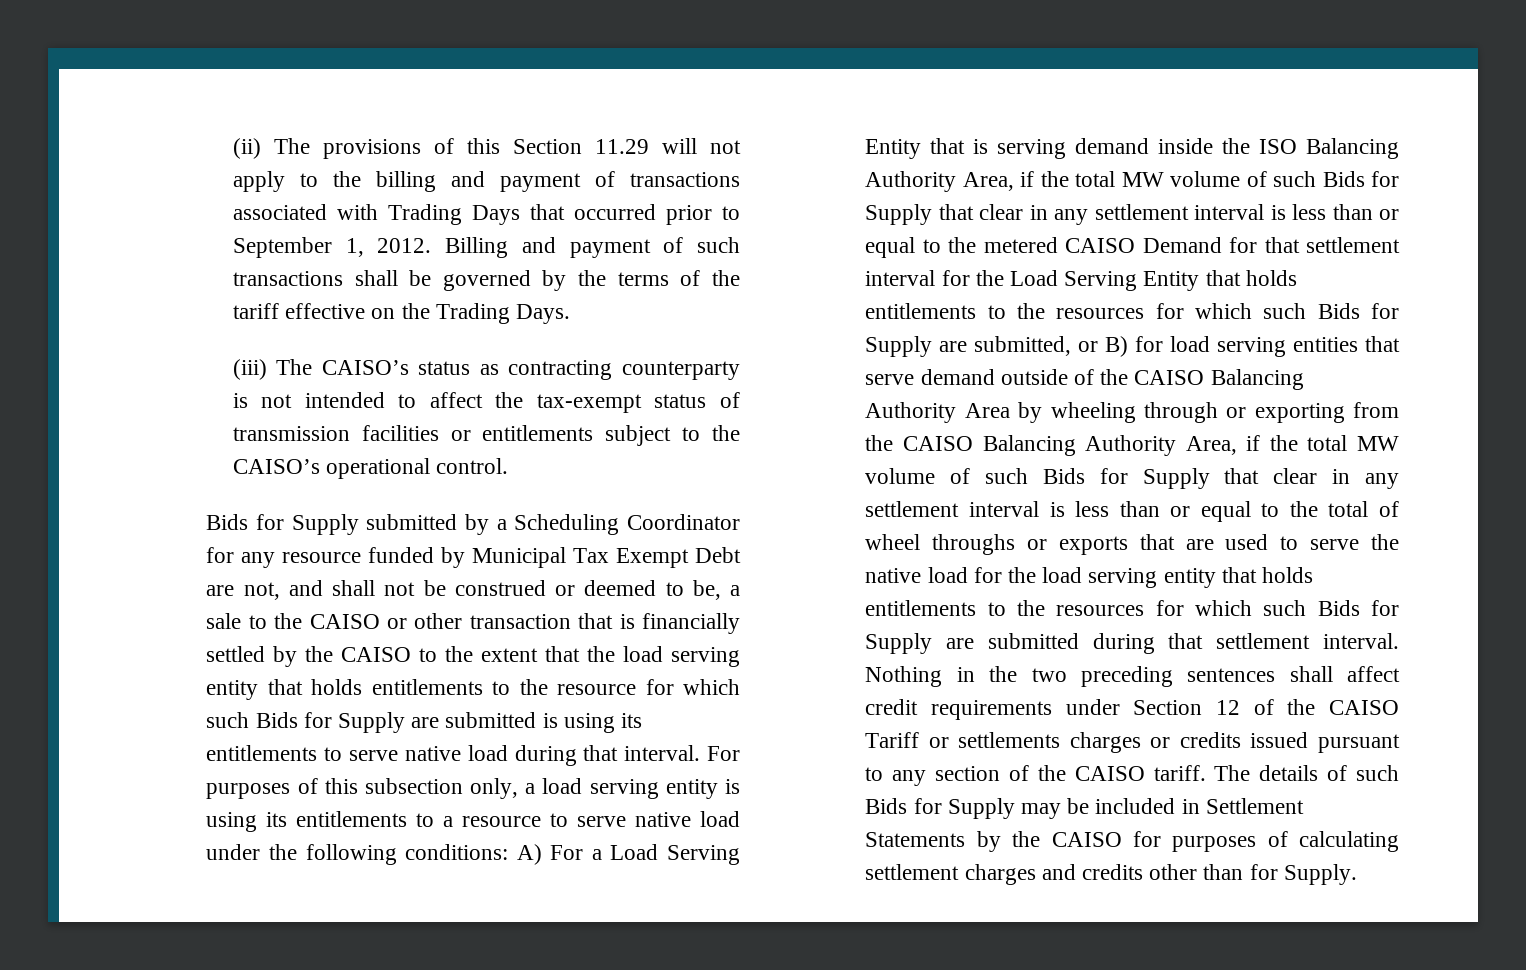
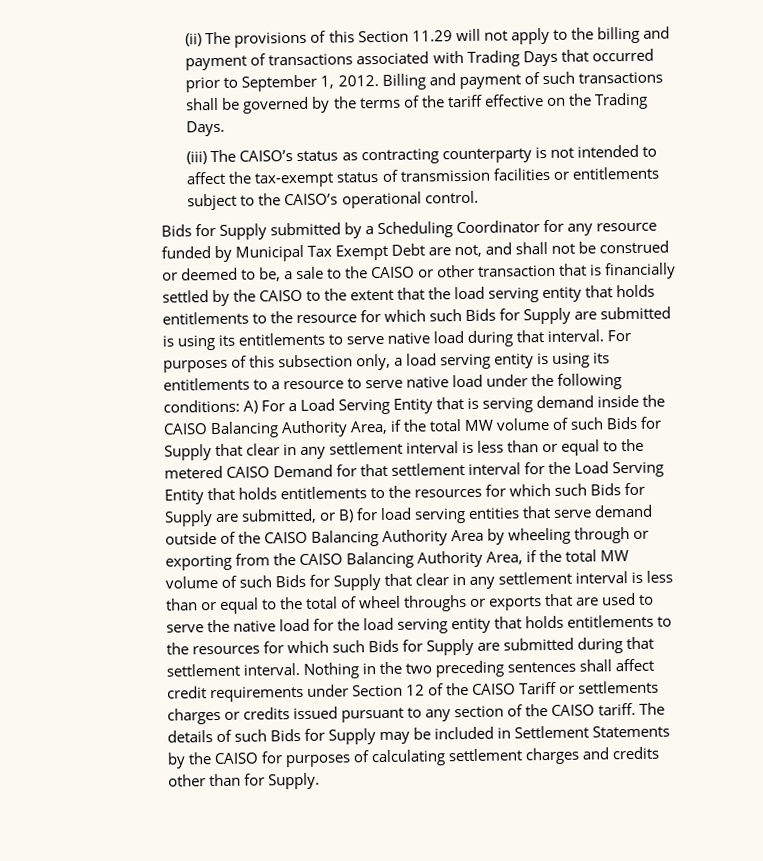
[1259,139,1298,154] ISO -> [162,423,208,435] CAISO

